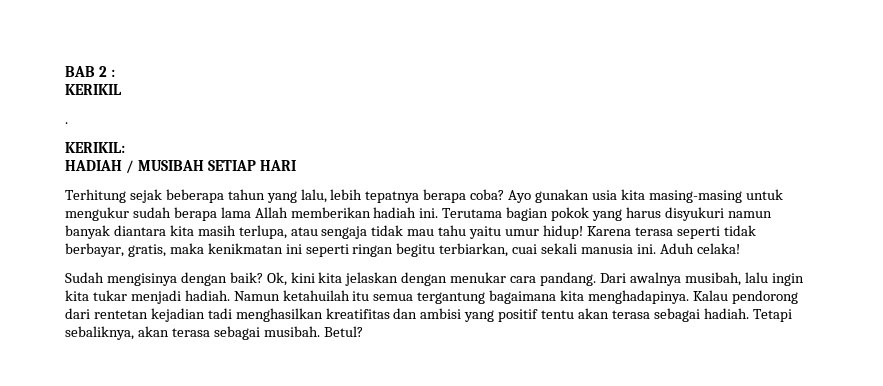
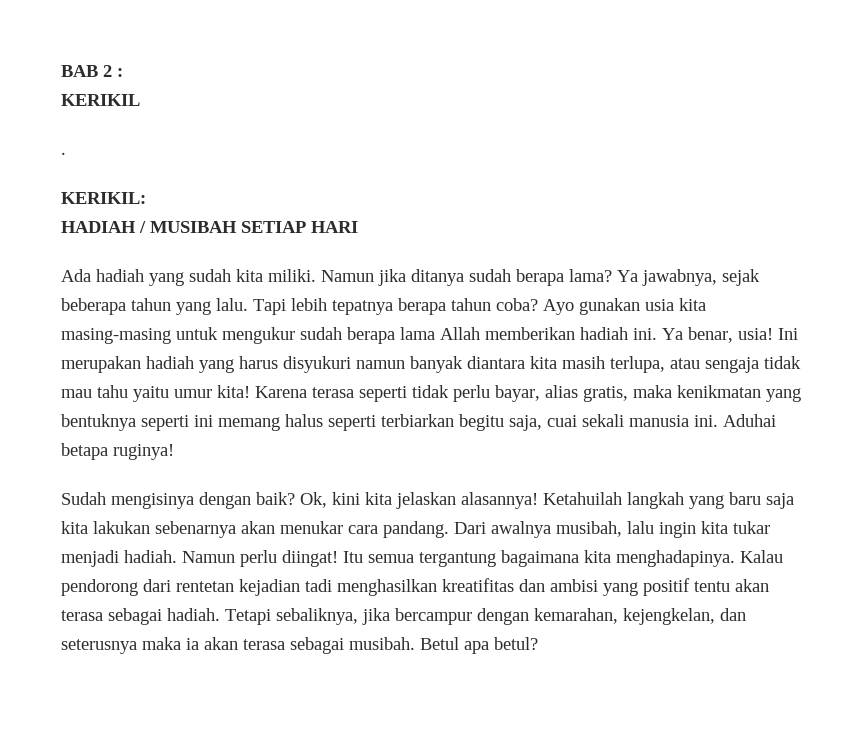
[65,189,126,203] Terhitung -> [61,269,717,286] Ada hadiah yang sudah kita miliki. Namun jika ditanya sudah berapa lama? Ya jawabnya,
[300,189,327,203] lalu, -> [216,298,286,315] lalu. Tapi
(467, 196) none -> [451,298,491,311] tahun
[442,207,590,221] Terutama bagian pokok -> [662,327,798,343] [61,356,194,373] Ya benar, usia! Ini merupakan hadiah
[542,225,583,239] hidup! -> [217,385,250,398] kita!
[65,243,509,257] berbayar, gratis, maka kenikmatan ini seperti ringan begitu terbiarkan, -> [453,385,801,402] [61,414,542,431] perlu bayar, alias gratis, maka kenikmatan yang bentuknya seperti ini memang halus seperti terbiarkan begitu saja,
[659,243,740,254] Aduh celaka! -> [723,414,776,427] [61,443,174,460] Aduhai betapa ruginya!
[401,272,448,286] dengan -> [461,492,794,509] [61,521,275,538] alasannya! Ketahuilah langkah yang baru saja kita lakukan sebenarnya akan
[282,290,370,301] ketahuilah itu -> [240,550,363,567] perlu diingat! Itu
(134, 333) none -> [362,608,746,625] [61,637,199,654] jika bercampur dengan kemarahan, kejengkelan, dan seterusnya maka ia
[323,326,363,337] Betul? -> [420,637,538,654] Betul apa betul?

